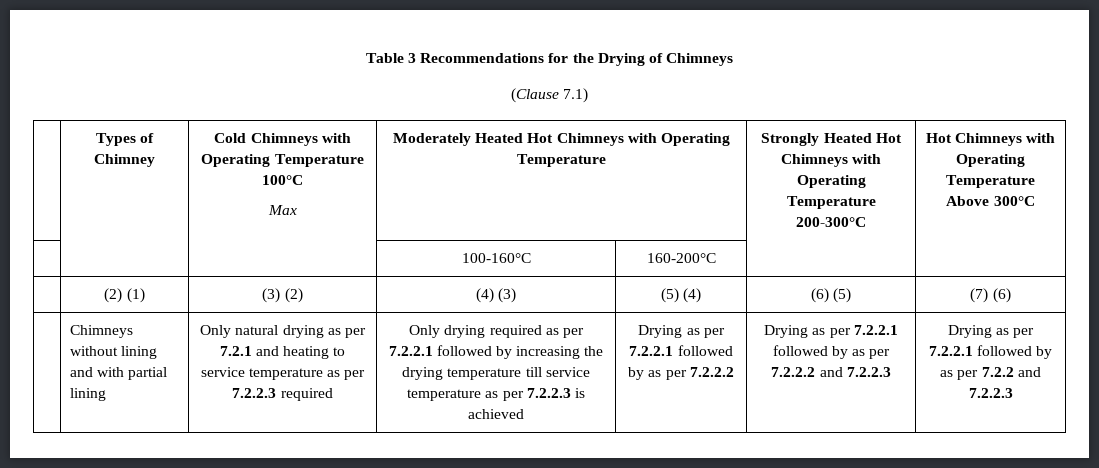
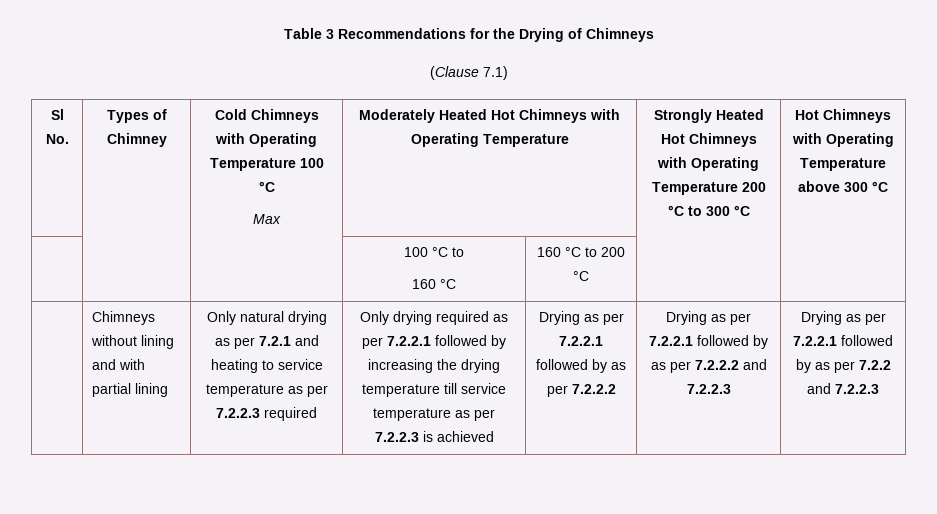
(589, 95) none -> [50,109,64,120] [45,134,69,144] Sl No.
[262,175,303,185] 100°C -> [299,158,324,168] [258,181,275,192] 100 °C
[796,217,866,227] [925,133,1056,146] [956,154,1025,167] [946,175,1035,188] [946,196,1035,206] [461,253,531,263] [646,253,716,263] [104,288,145,303] [262,288,303,303] [475,288,517,303] [660,288,702,303] [810,288,852,303] [970,288,1011,303] 200-300°C | Hot Chimneys with Operating Temperature Above 300°C // | | | 100-160°C | 160-200°C | | // | (2) (1) | (3) (2) | (4) (3) | (5) (4) | (6) (5) | (7) (6) -> [741,182,766,192] [667,205,750,216] [795,109,891,123] [791,133,894,147] [800,158,886,171] [798,181,888,192] [404,247,464,257] [412,279,456,289] [537,247,625,257] [573,271,589,281] 200 °C to 300 °C | Hot Chimneys with Operating Temperature above 300 °C // | | | 100 °C to // 160 °C | 160 °C to 200 °C | |

